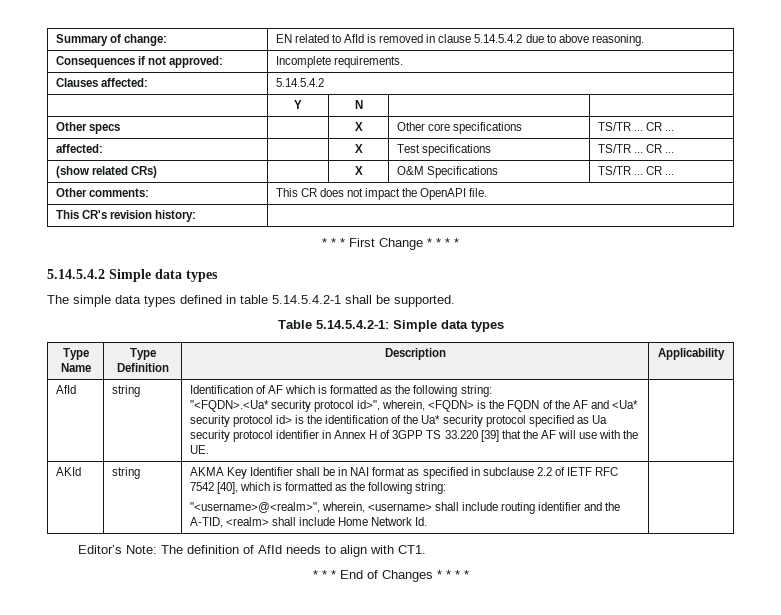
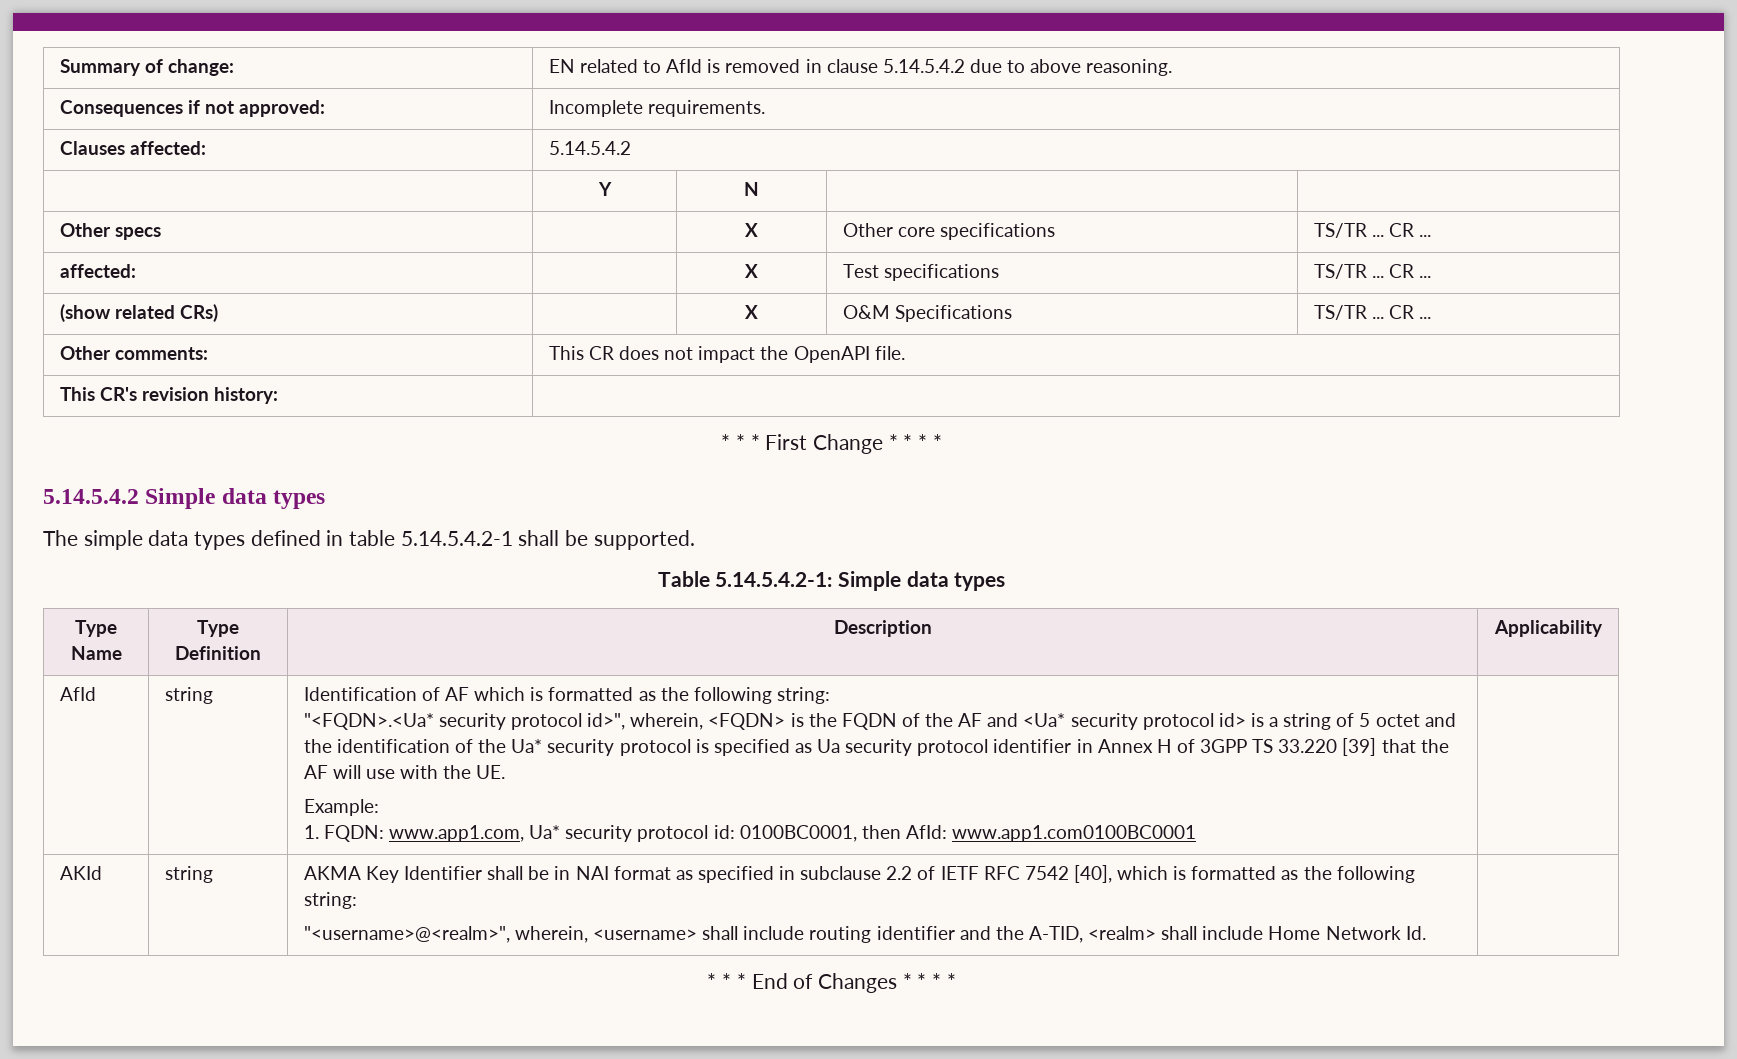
(304, 419) none -> [1269,713,1456,730] a string of 5 octet and
(526, 421) none -> [695,739,709,753] is
(209, 449) none -> [303,799,379,816] [303,825,1197,842] // Example: // 1. FQDN: www.app1.com, Ua* security protocol id: 0100BC0001, then AfId: www.app1.com0100BC0001
[77,545,426,557] // Editor’s Note: The definition of AfId needs to align with CT1. -> (1426, 933) none

